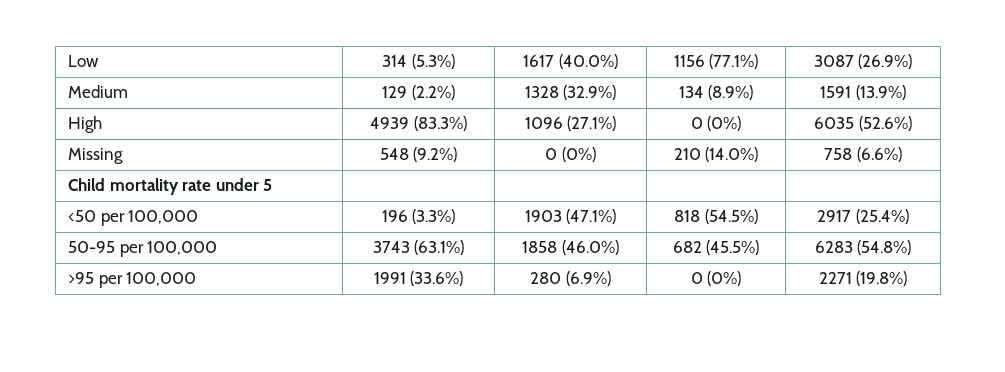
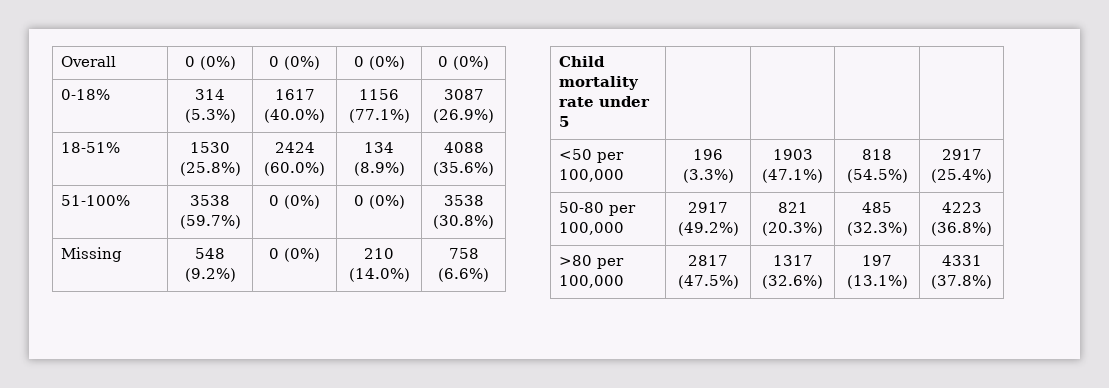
[67,55,99,67] Low -> [60,56,116,67] [184,56,236,70] [269,56,320,70] [353,56,405,70] [438,56,489,70] [60,89,110,100] Overall | 0 (0%) | 0 (0%) | 0 (0%) | 0 (0%) // 0-18%
[67,85,128,98] [382,85,455,100] [524,85,617,100] [678,85,754,100] [820,85,906,100] [67,116,102,133] [370,116,467,131] [524,116,617,131] [690,116,742,131] [814,116,912,131] Medium | 129 (2.2%) | 1328 (32.9%) | 134 (8.9%) | 1591 (13.9%) // High | 4939 (83.3%) | 1096 (27.1%) | 0 (0%) | 6035 (52.6%) -> [60,142,120,153] [190,142,230,153] [179,162,241,176] [274,142,315,153] [264,162,325,176] [364,142,394,153] [353,162,405,176] [443,142,484,153] [433,162,494,176] [60,195,130,206] [190,195,230,206] [179,215,241,229] [269,195,320,209] [353,195,405,209] [443,195,484,206] [433,215,494,229] 18-51% | 1530 (25.8%) | 2424 (60.0%) | 134 (8.9%) | 4088 (35.6%) // 51-100% | 3538 (59.7%) | 0 (0%) | 0 (0%) | 3538 (30.8%)
[67,241,218,257] [372,240,465,255] [522,240,619,255] [672,240,760,255] [814,240,912,255] [67,272,197,288] [373,271,464,286] [530,271,611,286] [690,271,742,286] [818,271,908,286] 50-95 per 100,000 | 3743 (63.1%) | 1858 (46.0%) | 682 (45.5%) | 6283 (54.8%) // >95 per 100,000 | 1991 (33.6%) | 280 (6.9%) | 0 (0%) | 2271 (19.8%) -> [558,202,636,216] [558,222,624,235] [688,202,728,213] [677,222,739,236] [777,202,808,213] [762,222,823,236] [862,202,892,213] [846,222,908,236] [941,202,982,213] [931,222,992,236] [558,255,624,269] [558,275,624,288] [688,255,728,266] [677,275,739,289] [772,255,813,266] [762,275,823,289] [862,255,892,266] [846,275,908,289] [941,255,982,266] [931,275,992,289] 50-80 per 100,000 | 2917 (49.2%) | 821 (20.3%) | 485 (32.3%) | 4223 (36.8%) // >80 per 100,000 | 2817 (47.5%) | 1317 (32.6%) | 197 (13.1%) | 4331 (37.8%)

